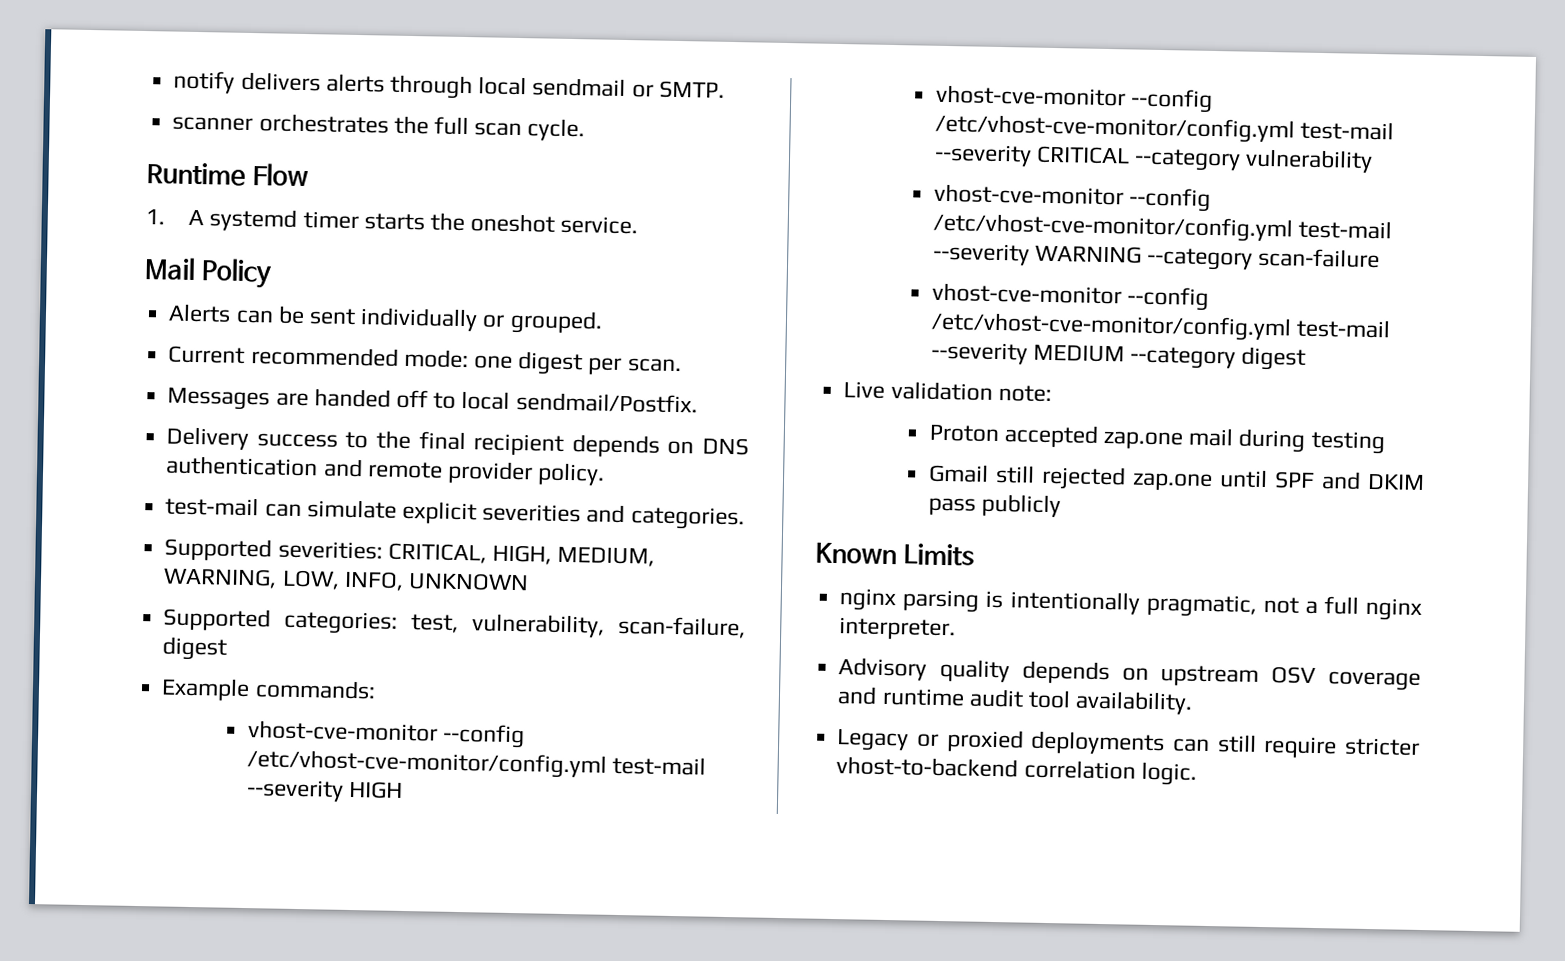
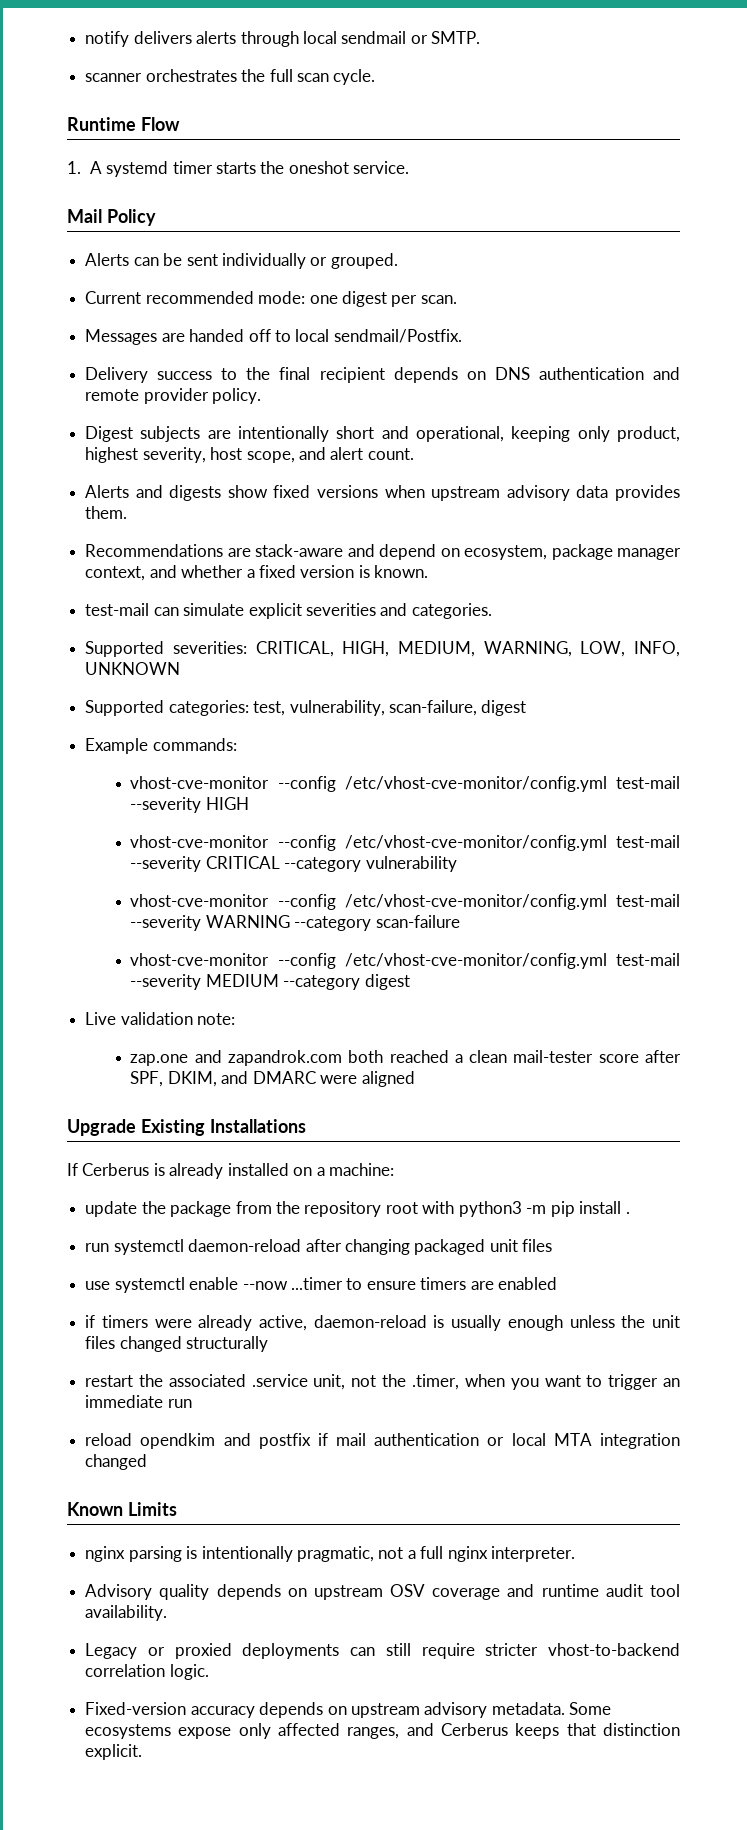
(606, 474) none -> [85,426,681,442] [85,447,414,463] [85,485,680,501] [85,506,128,519] [85,544,681,560] [85,565,429,581] // Digest subjects are intentionally short and operational, keeping only product, highest severity, host scope, and alert count. // Alerts and digests show fixed versions when upstream advisory data provides them. // Recommendations are stack-aware and depend on ecosystem, package manager context, and whether a fixed version is known.
[928,424,1386,455] [928,463,1425,492] [927,493,1061,518] Proton accepted zap.one mail during testing // Gmail still rejected zap.one until SPF and DKIM pass publicly -> [130,1050,681,1066] [130,1071,415,1087] [67,1119,306,1136] [67,1163,395,1179] [85,1201,630,1217] [85,1239,553,1255] [85,1277,558,1293] [85,1315,680,1331] [85,1336,269,1352] [85,1374,681,1390] [85,1395,192,1408] [85,1433,681,1449] [85,1454,148,1470] zap.one and zapandrok.com both reached a clean mail-tester score after SPF, DKIM, and DMARC were aligned // Upgrade Existing Installations // If Cerberus is already installed on a machine: // update the package from the repository root with python3 -m pip install . // run systemctl daemon-reload after changing packaged unit files // use systemctl enable --now ...timer to ensure timers are enabled // if timers were already active, daemon-reload is usually enough unless the unit files changed structurally // restart the associated .service unit, not the .timer, when you want to trigger an immediate run // reload opendkim and postfix if mail authentication or local MTA integration changed
(1197, 773) none -> [85,1702,612,1718] [85,1723,681,1739] [85,1744,143,1760] // Fixed-version accuracy depends on upstream advisory metadata. Some ecosystems expose only affected ranges, and Cerberus keeps that distinction explicit.

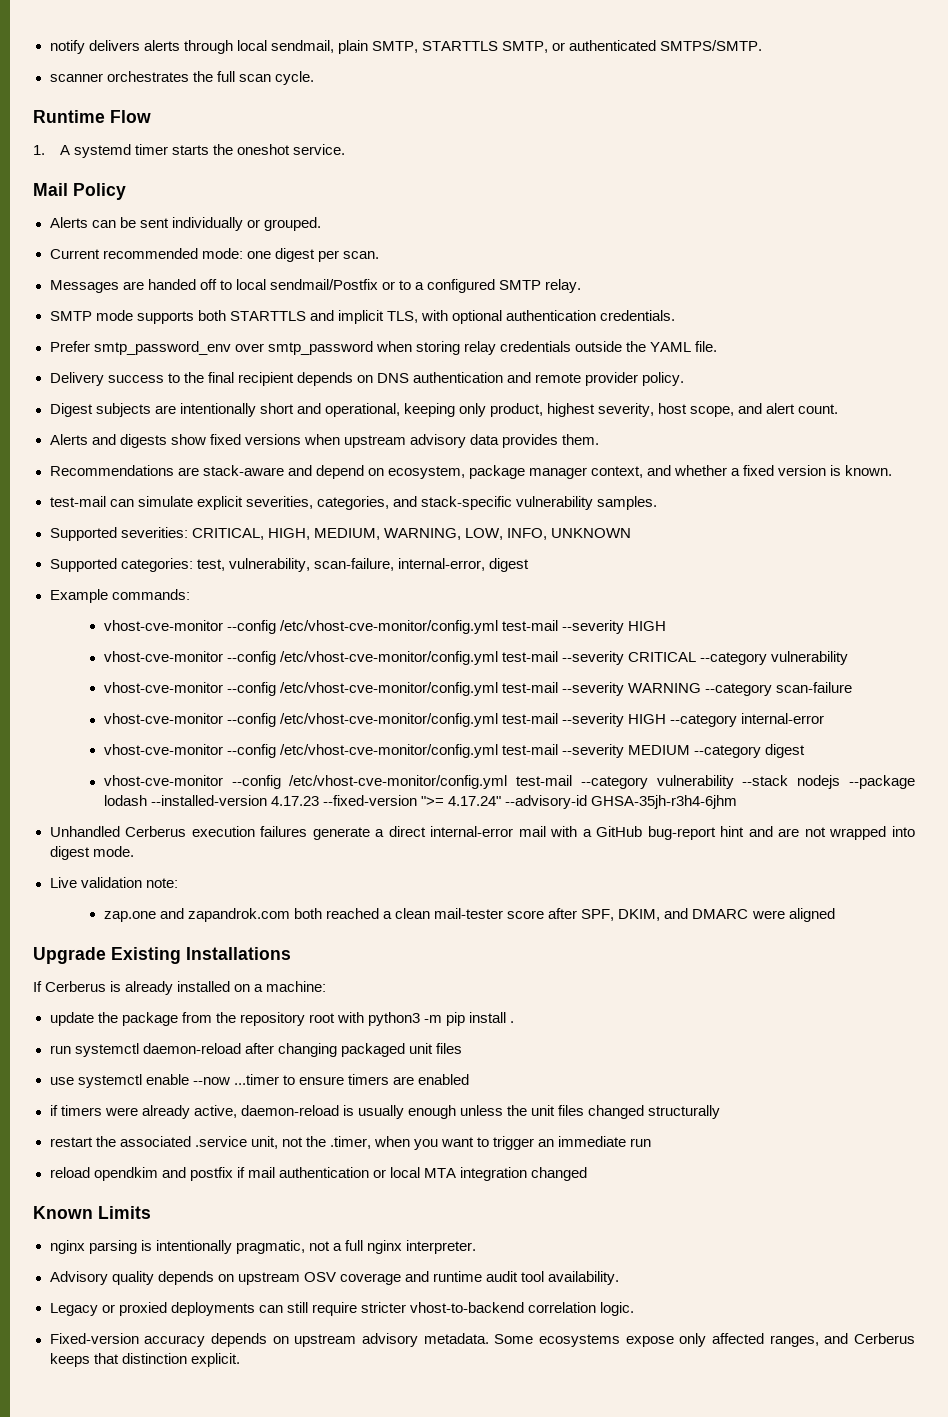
[341,31,481,44] sendmail or SMTP. -> [270,40,763,54] sendmail, plain SMTP, STARTTLS SMTP, or authenticated SMTPS/SMTP.
[333,329,462,343] sendmail/Postfix. -> [269,279,582,293] [49,310,676,324] [49,341,718,355] sendmail/Postfix or to a configured SMTP relay. // SMTP mode supports both STARTTLS and implicit TLS, with optional authentication credentials. // Prefer smtp_password_env over smtp_password when storing relay credentials outside the YAML file.
[305,603,492,619] severities and categories. -> [245,496,657,510] severities, categories, and stack-specific vulnerability samples.
(477, 708) none -> [397,558,485,571] internal-error,
(460, 921) none -> [103,713,825,727] // vhost-cve-monitor --config /etc/vhost-cve-monitor/config.yml test-mail --severity HIGH --category internal-error
(410, 982) none -> [103,775,916,789] [103,795,738,809] [49,826,916,840] [49,846,134,860] // vhost-cve-monitor --config /etc/vhost-cve-monitor/config.yml test-mail --category vulnerability --stack nodejs --package lodash --installed-version 4.17.23 --fixed-version ">= 4.17.24" --advisory-id GHSA-35jh-r3h4-6jhm // Unhandled Cerberus execution failures generate a direct internal-error mail with a GitHub bug-report hint and are not wrapped into digest mode.

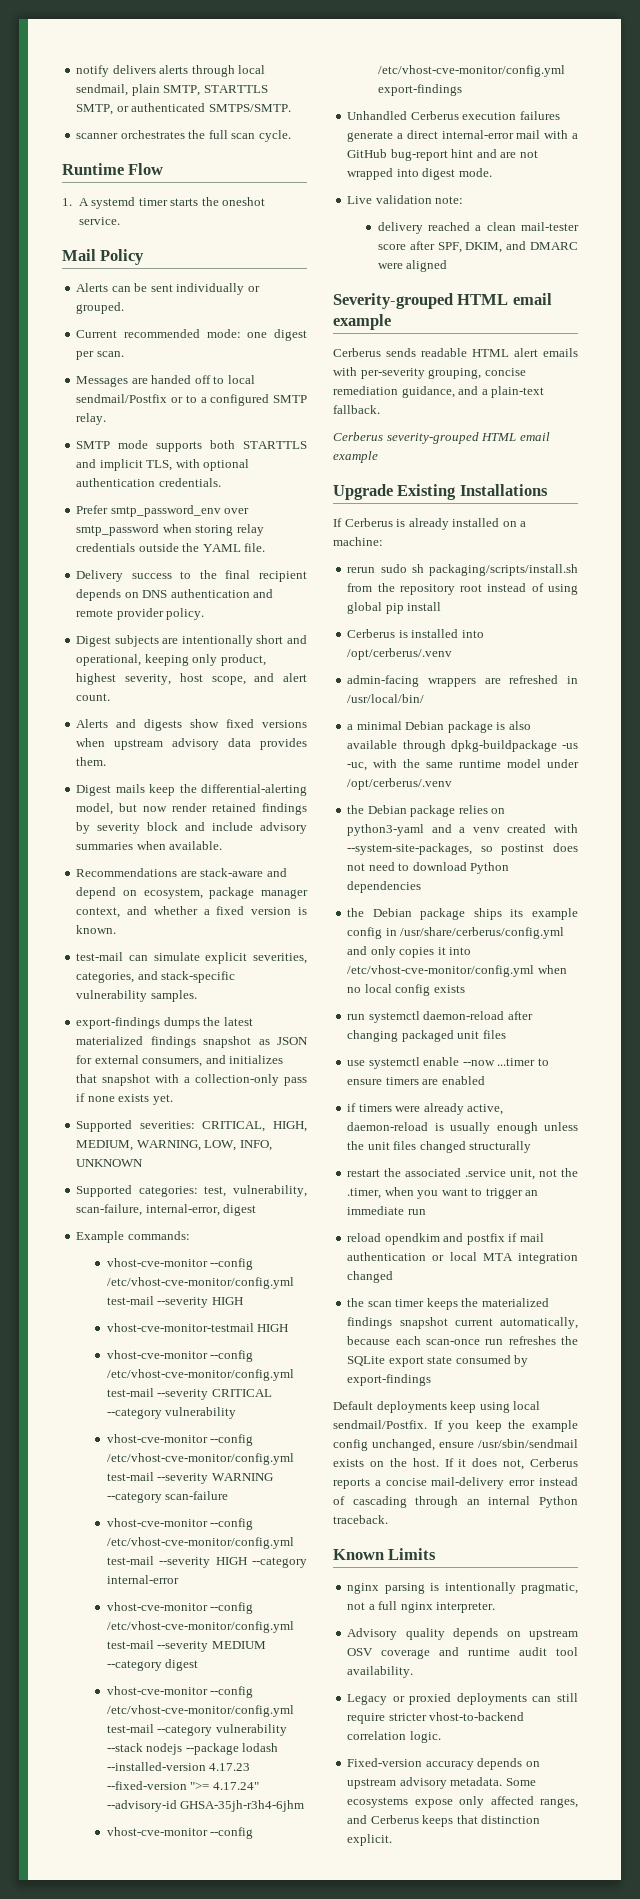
(600, 439) none -> [76,784,307,796] [76,803,307,815] [76,822,307,834] [76,841,223,850] // Digest mails keep the differential-alerting model, but now render retained findings by severity block and include advisory summaries when available.
(657, 503) none -> [76,1017,253,1029] [76,1036,308,1048] [76,1055,284,1067] [76,1074,307,1086] [76,1093,173,1105] // export-findings dumps the latest materialized findings snapshot as JSON for external consumers, and initializes that snapshot with a collection-only pass if none exists yet.
(667, 626) none -> [106,1323,289,1332] // vhost-cve-monitor-testmail HIGH
(738, 802) none -> [106,1827,254,1839] [377,65,565,77] [377,84,462,96] // vhost-cve-monitor --config /etc/vhost-cve-monitor/config.yml export-findings
[103,908,322,922] zap.one and zapandrok.com both -> [377,222,423,234] delivery
(835, 915) none -> [333,293,552,309] [333,314,391,330] [333,348,578,357] [333,367,526,379] [333,386,545,398] [333,405,380,414] [333,432,550,444] [333,451,378,463] // Severity-grouped HTML email example // Cerberus sends readable HTML alert emails with per-severity grouping, concise remediation guidance, and a plain-text fallback. // Cerberus severity-grouped HTML email example
[49,1012,515,1026] update the package from the repository root with python3 -m pip install . -> [347,564,578,576] [347,583,578,595] [347,602,442,614] [347,629,484,638] [347,648,453,660] [347,675,578,687] [347,694,425,703] [347,721,531,733] [347,740,578,752] [347,759,579,771] [347,778,453,790] [347,805,506,817] [347,824,578,836] [347,843,578,855] [347,862,510,874] [347,881,422,893] [347,908,578,920] [347,927,565,939] [347,946,472,958] [347,965,567,977] [347,984,465,996] rerun sudo sh packaging/scripts/install.sh from the repository root instead of using global pip install // Cerberus is installed into /opt/cerberus/.venv // admin-facing wrappers are refreshed in /usr/local/bin/ // a minimal Debian package is also available through dpkg-buildpackage -us -uc, with the same runtime model under /opt/cerberus/.venv // the Debian package relies on python3-yaml and a venv created with --system-site-packages, so postinst does not need to download Python dependencies // the Debian package ships its example config in /usr/share/cerberus/config.yml and only copies it into /etc/vhost-cve-monitor/config.yml when no local config exists
(588, 1174) none -> [347,1298,549,1310] [347,1317,578,1329] [347,1336,578,1345] [347,1355,529,1367] [347,1374,432,1386] [333,1401,541,1413] [333,1420,578,1432] [333,1439,578,1451] [333,1458,578,1470] [333,1477,578,1489] [333,1496,578,1508] [333,1515,388,1524] // the scan timer keeps the materialized findings snapshot current automatically, because each scan-once run refreshes the SQLite export state consumed by export-findings // Default deployments keep using local sendmail/Postfix. If you keep the example config unchanged, ensure /usr/sbin/sendmail exists on the host. If it does not, Cerberus reports a concise mail-delivery error instead of cascading through an internal Python traceback.

